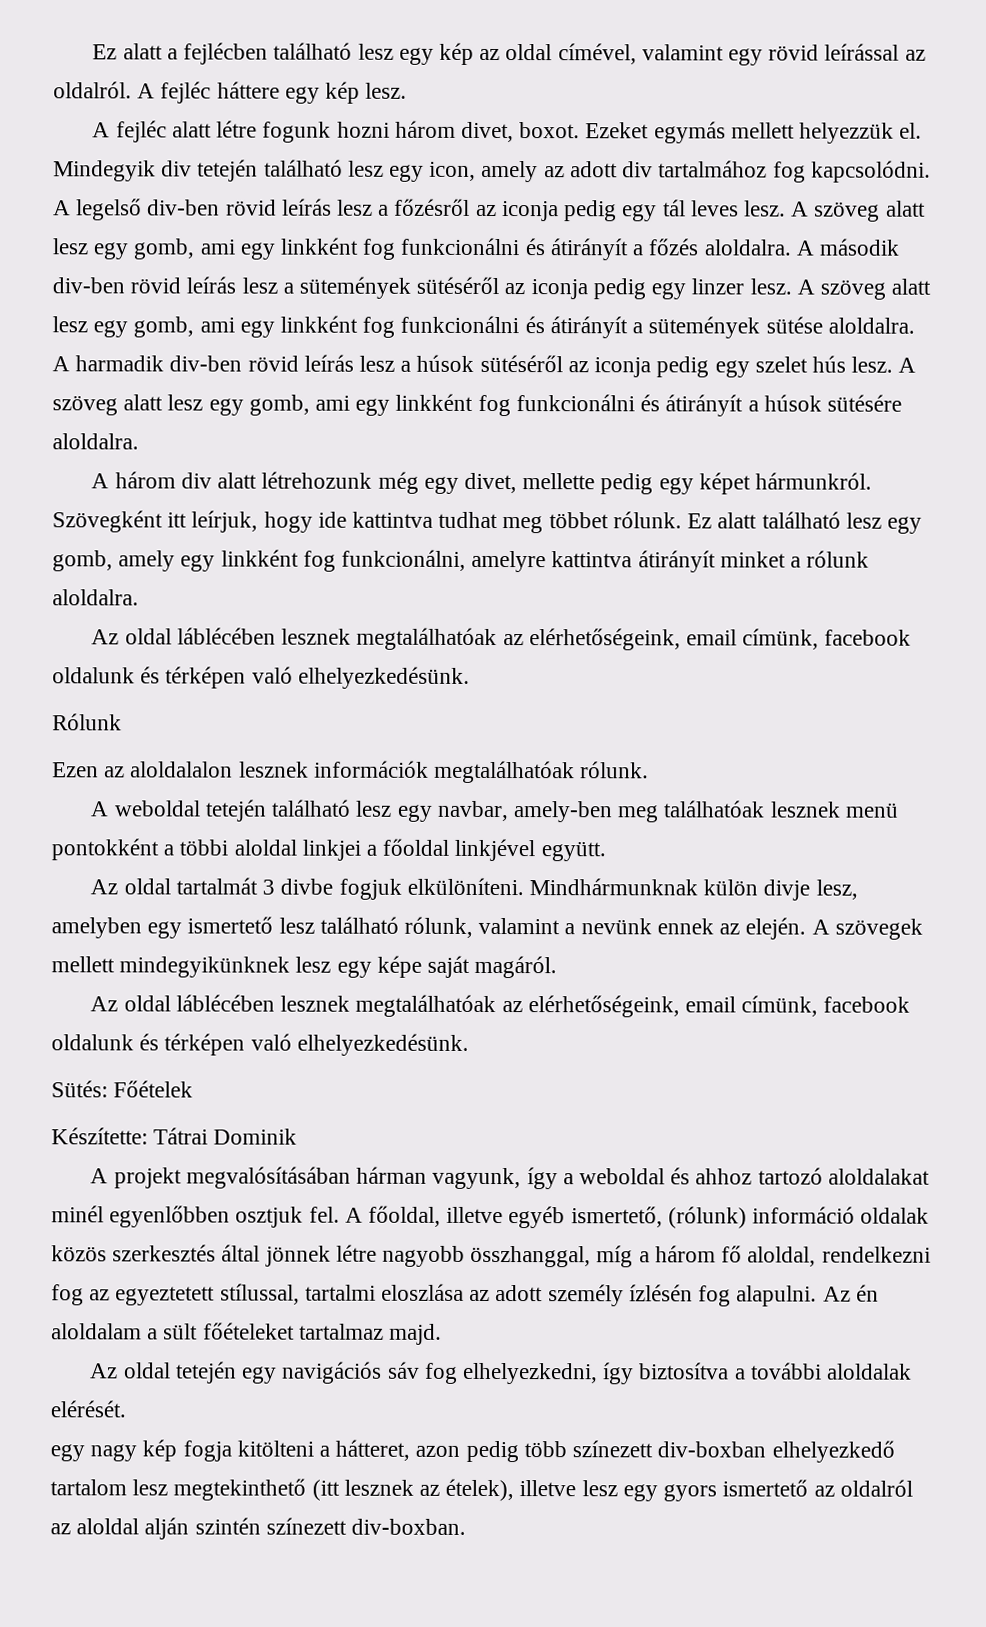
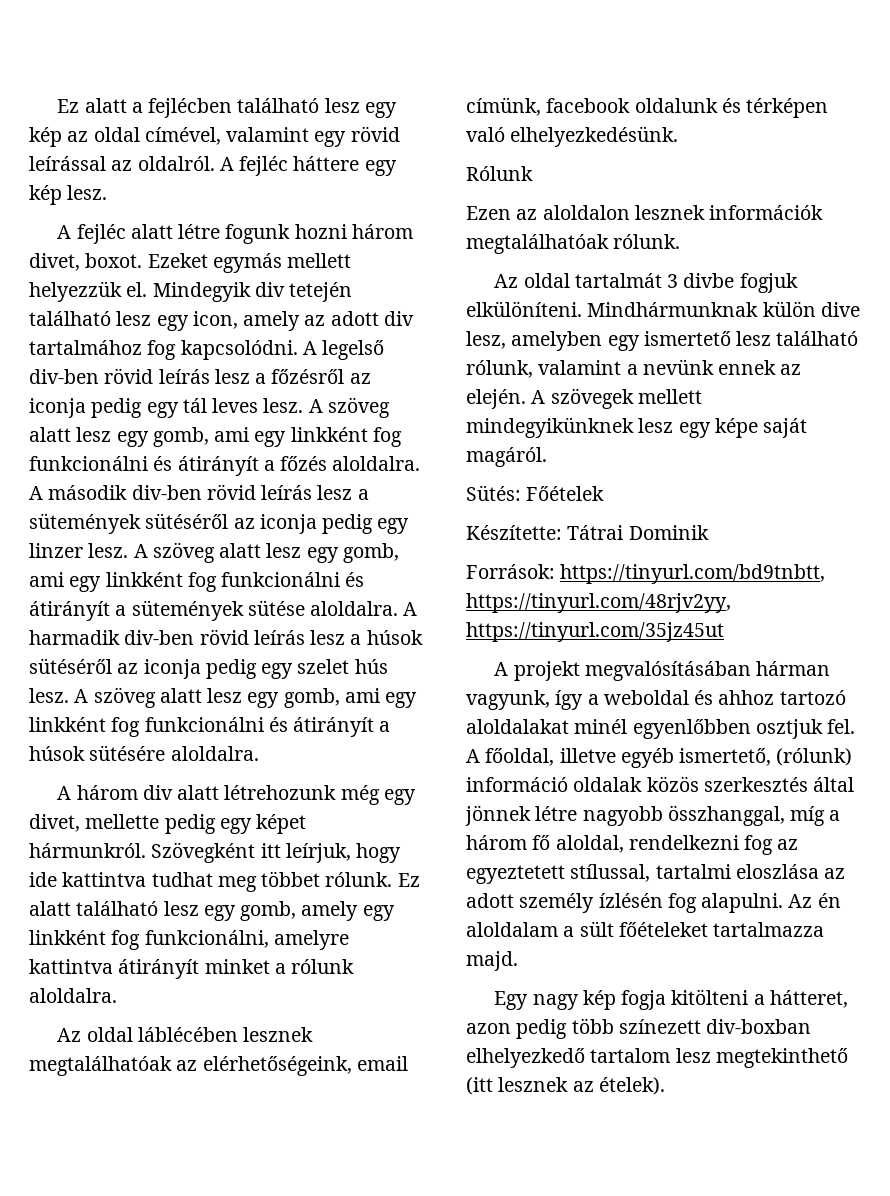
[130,761,234,778] aloldalalon -> [542,205,630,220] aloldalon
[90,799,899,823] [51,838,606,862] // A weboldal tetején található lesz egy navbar, amely-ben meg találhatóak lesznek menü pontokként a többi aloldal linkjei a főoldal linkjével együtt. -> (681, 241) none
[763,879,811,901] divje -> [820,302,860,317] dive
[90,994,911,1018] [51,1033,469,1056] // Az oldal láblécében lesznek megtalálhatóak az elérhetőségeink, email címünk, facebook oldalunk és térképen való elhelyezkedésünk. -> (547, 457) none
(298, 1136) none -> [466,564,826,584] [466,593,731,613] [466,622,724,642] // Források: https://tinyurl.com/bd9tnbtt, https://tinyurl.com/48rjv2yy, https://tinyurl.com/35jz45ut
[298,1323,384,1340] tartalmaz -> [713,922,825,937] tartalmazza
[90,1361,912,1385] [50,1400,126,1418] [50,1444,85,1462] Az oldal tetején egy navigációs sáv fog elhelyezkedni, így biztosítva a további aloldalak elérését. // egy -> [494,991,529,1010] Egy
[445,1478,913,1502] [50,1517,467,1540] ételek), illetve lesz egy gyors ismertető az oldalról az aloldal alján szintén színezett div-boxban. -> [598,1077,665,1095] ételek).

